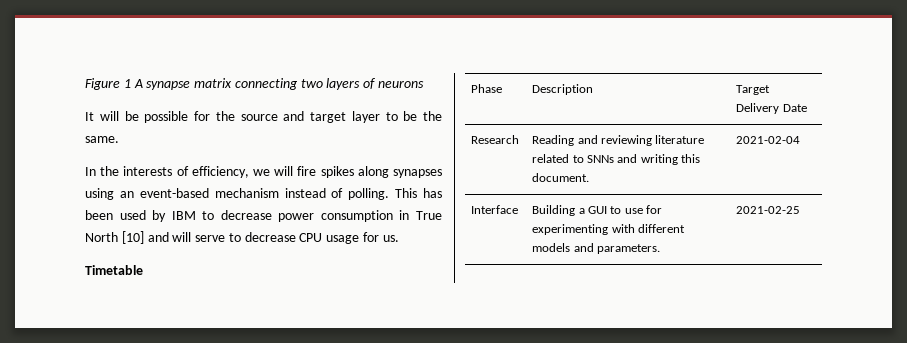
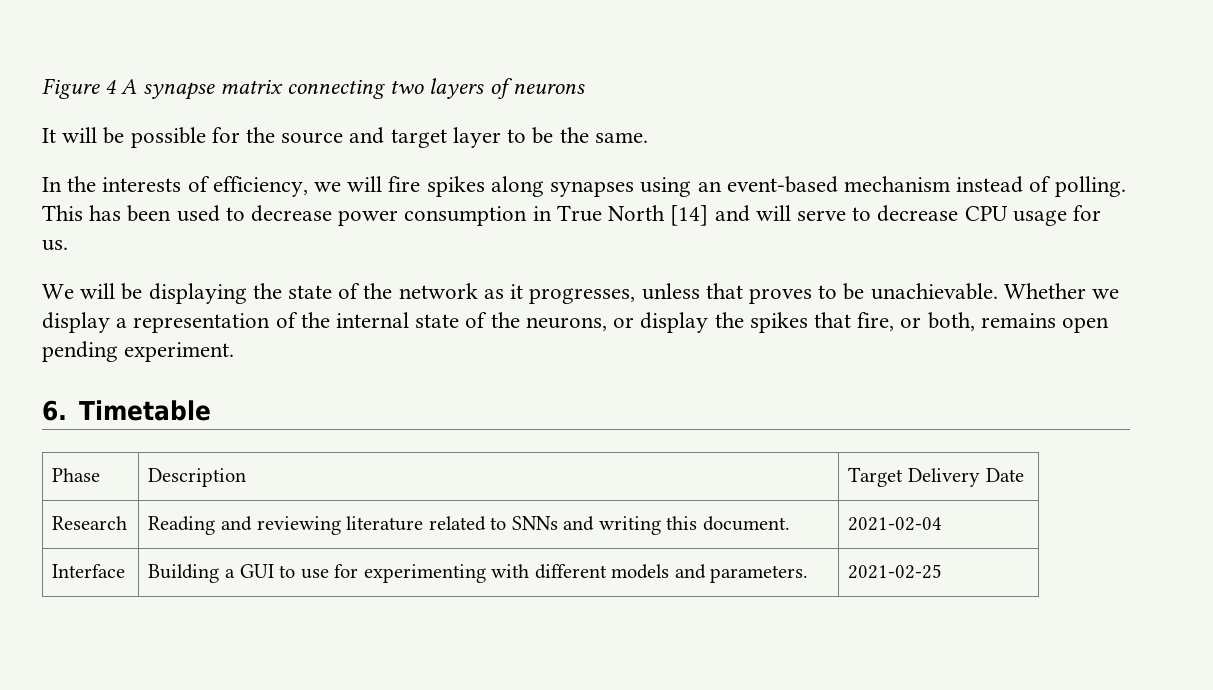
[123,79,131,88] 1 -> [105,79,117,94] 4
[152,210,196,222] by IBM -> (220, 213) none
[121,231,144,244] [10] -> [670,205,709,226] [14]
(399, 238) none -> [42,283,1119,304] [42,312,1109,333] [42,341,235,362] [42,400,67,421] We will be displaying the state of the network as it progresses, unless that proves to be unachievable. Whether we display a representation of the internal state of the neurons, or display the spikes that fire, or both, remains open pending experiment. // 6.

